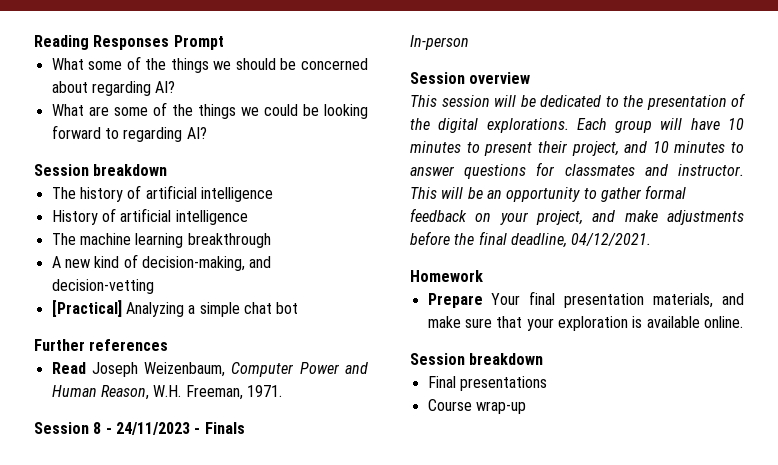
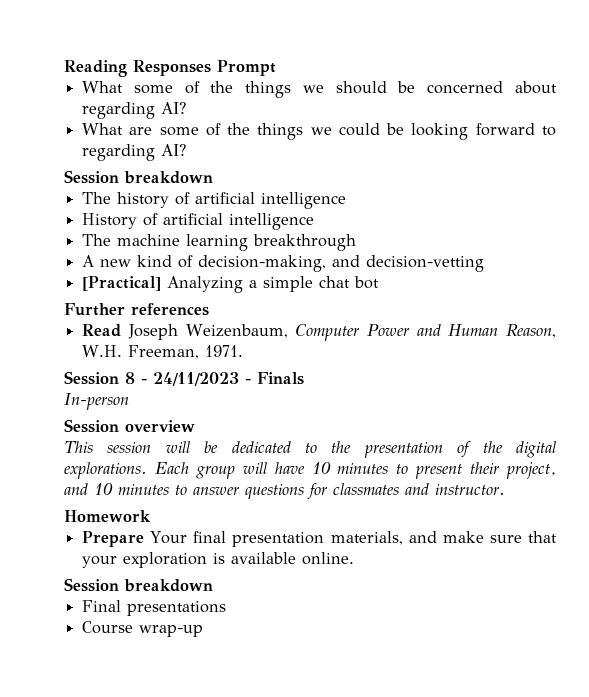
[410,185,687,202] [410,208,744,225] [410,231,652,248] This will be an opportunity to gather formal feedback on your project, and make adjustments before the final deadline, 04/12/2021. -> (505, 489) none

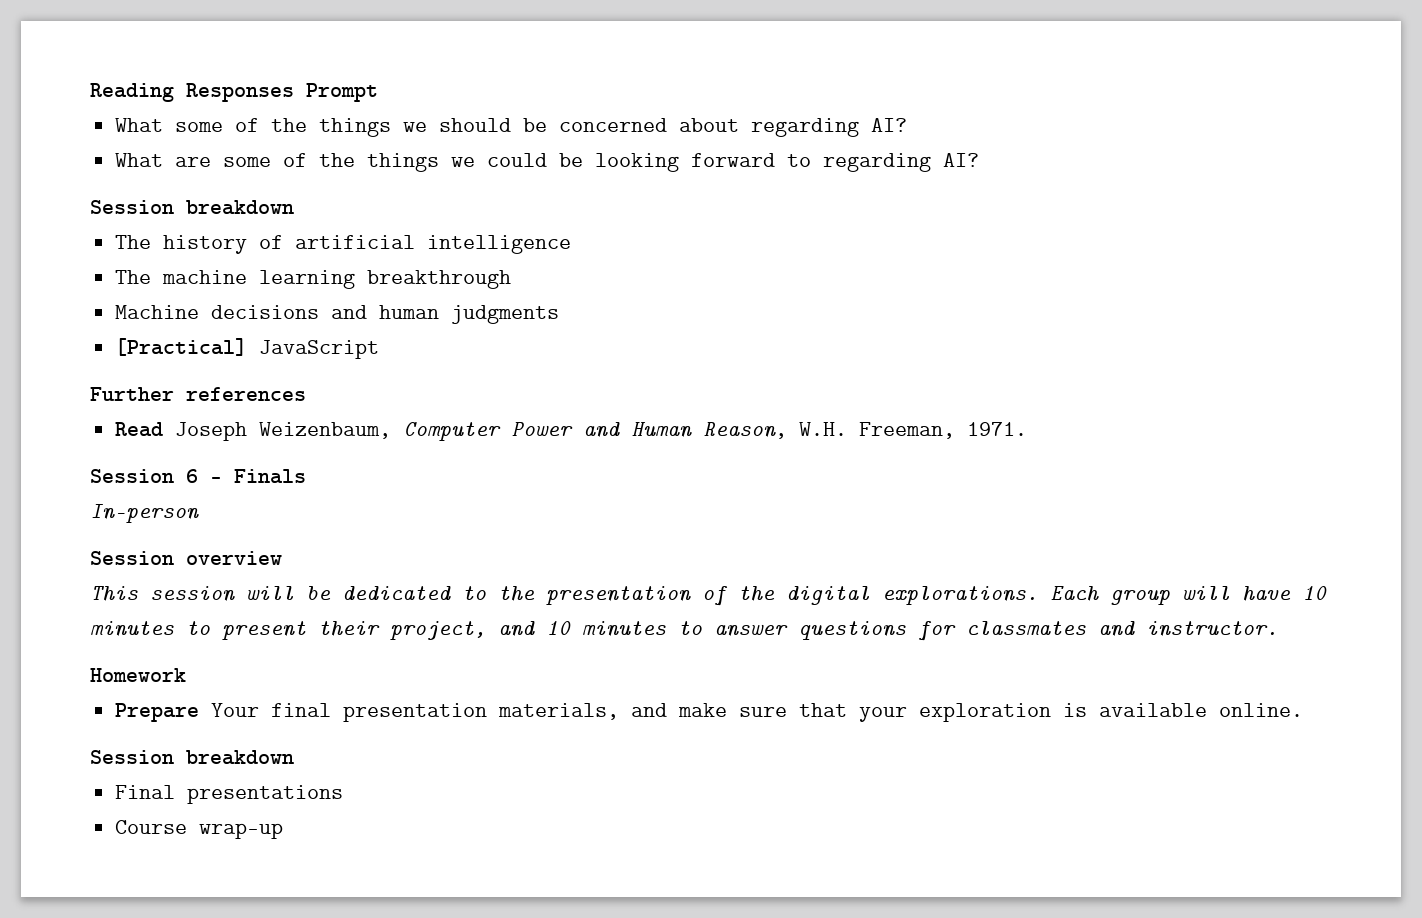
[82,213,315,230] // History of artificial intelligence -> (572, 244) none
[82,255,485,272] [82,276,380,293] A new kind of decision-making, and decision-vetting // [Practical] Analyzing a simple chat bot -> [115,305,560,324] [115,338,380,359] Machine decisions and human judgments // [Practical] JavaScript
[125,372,239,386] 8 - 24/11/2023 -> [186,469,198,483] 6

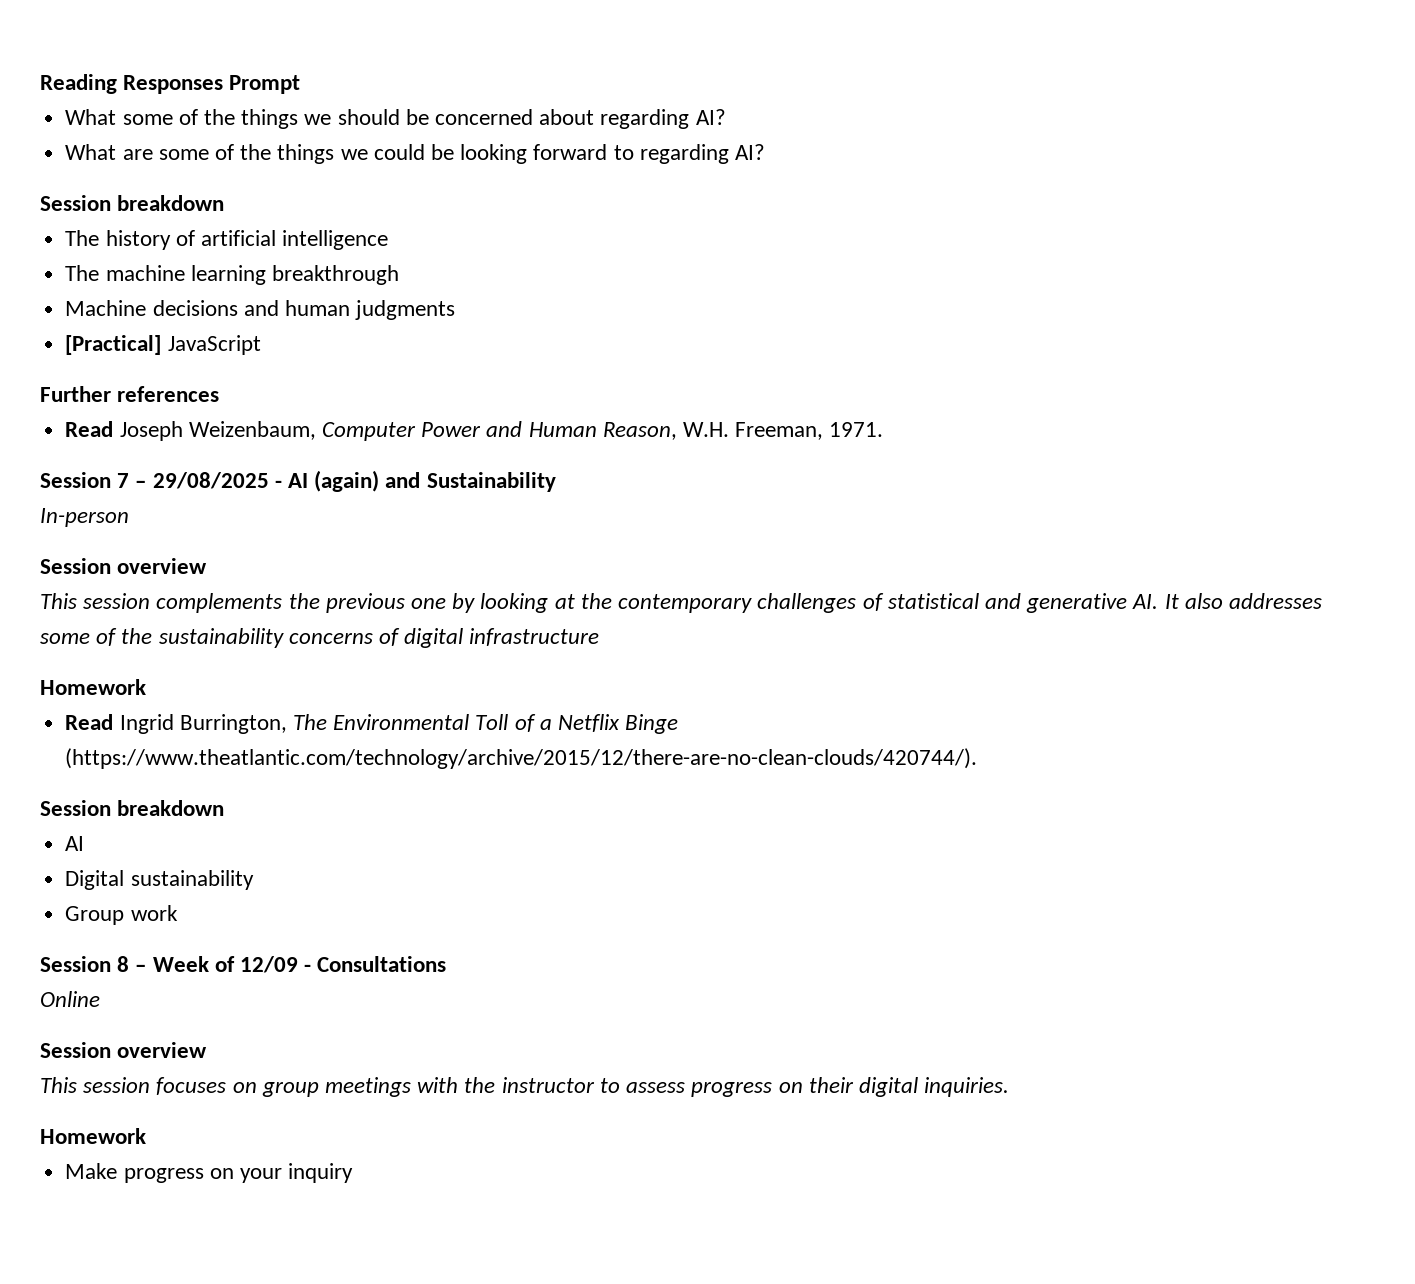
[186,469,306,484] 6 - Finals -> [117,470,556,492] 7 – 29/08/2025 - AI (again) and Sustainability
[246,586,1327,606] [90,621,1278,641] [90,668,186,682] [115,703,1304,722] [90,750,294,765] [115,785,344,804] [115,820,284,839] will be dedicated to the presentation of the digital explorations. Each group will have 10 minutes to present their project, and 10 minutes to answer questions for classmates and instructor. // Homework // Prepare Your final presentation materials, and make sure that your exploration is available online. // Session breakdown // Final presentations // Course wrap-up -> [156,593,1322,613] [40,628,600,648] [40,679,146,695] [65,714,679,734] [65,748,978,769] [40,800,225,816] [65,836,85,851] [65,870,254,890] [65,905,178,925] [40,956,447,973] [40,991,100,1007] [40,1042,208,1058] [40,1077,1010,1097] [40,1128,146,1144] [65,1163,354,1183] complements the previous one by looking at the contemporary challenges of statistical and generative AI. It also addresses some of the sustainability concerns of digital infrastructure // Homework // Read Ingrid Burrington, The Environmental Toll of a Netflix Binge (https://www.theatlantic.com/technology/archive/2015/12/there-are-no-clean-clouds/420744/). // Session breakdown // AI // Digital sustainability // Group work // Session 8 – Week of 12/09 - Consultations // Online // Session overview // This session focuses on group meetings with the instructor to assess progress on their digital inquiries. // Homework // Make progress on your inquiry

